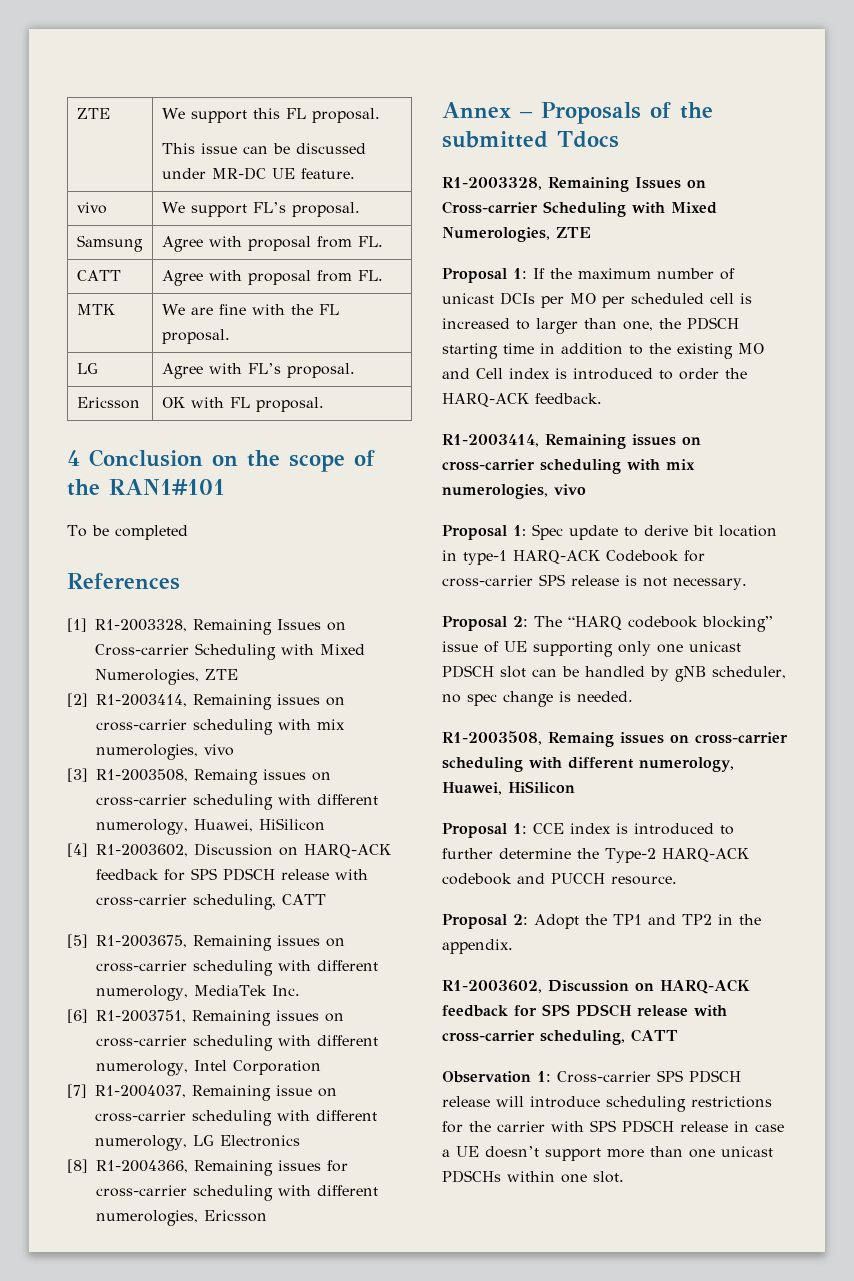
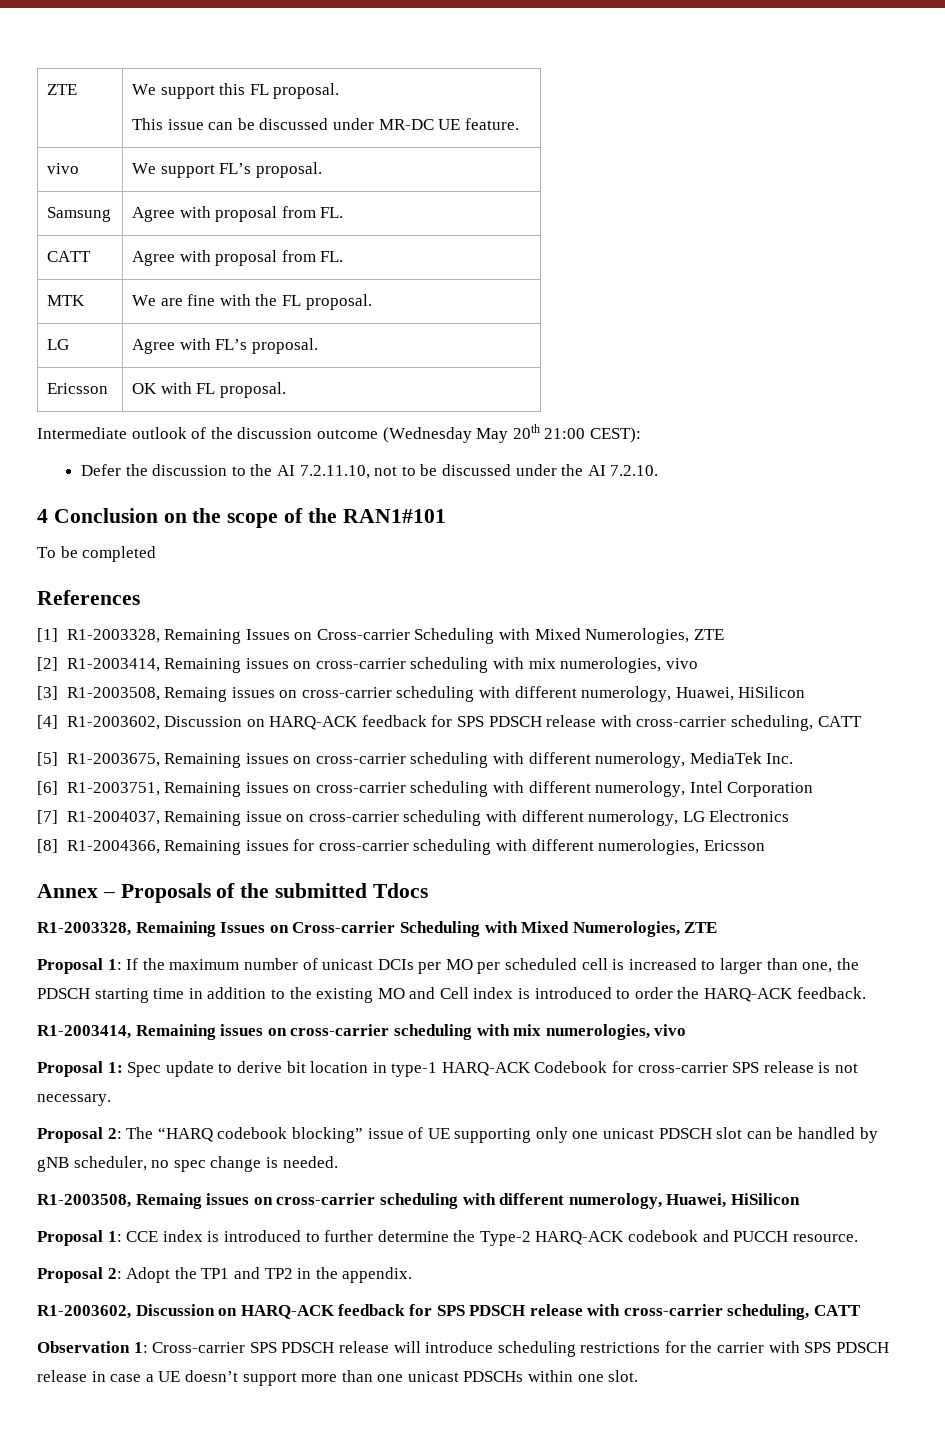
(324, 404) none -> [37,424,641,443] [81,464,659,479] // Intermediate outlook of the discussion outcome (Wednesday May 20th 21:00 CEST): // Defer the discussion to the AI 7.2.11.10, not to be discussed under the AI 7.2.10.

